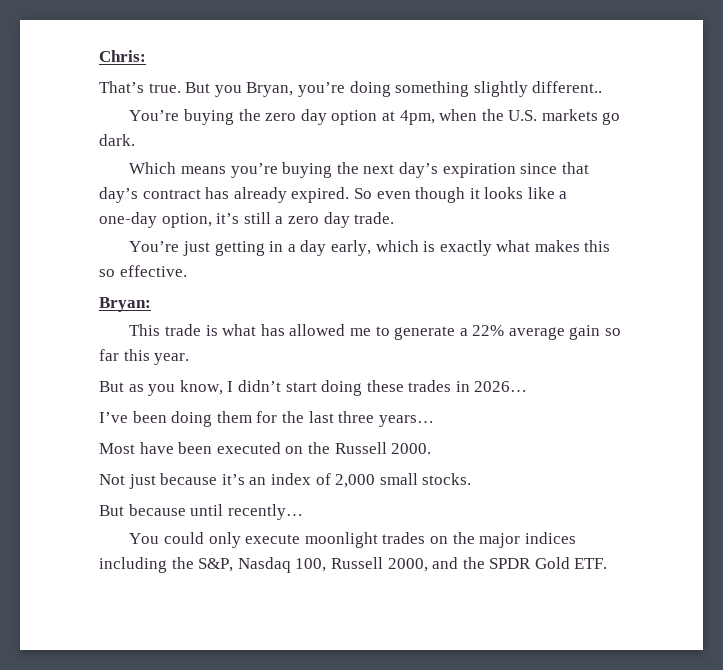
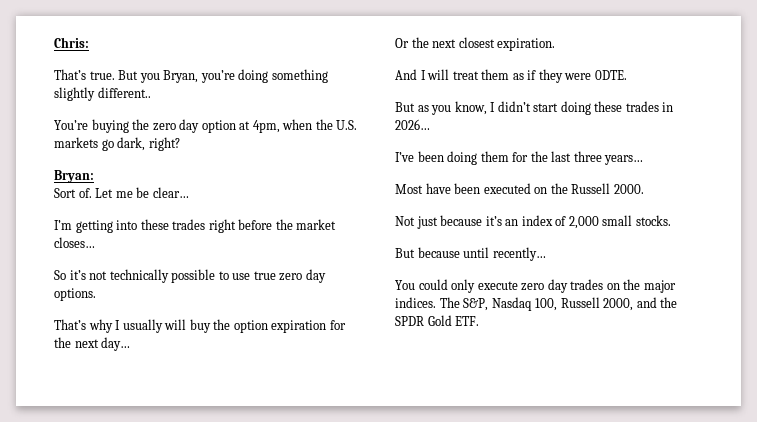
[99,134,135,146] [129,162,589,178] [99,187,568,203] [99,212,395,228] [129,240,611,256] [99,265,187,277] [99,297,151,312] [129,324,622,340] [99,349,190,365] dark. // Which means you’re buying the next day’s expiration since that day’s contract has already expired. So even though it looks like a one-day option, it’s still a zero day trade. // You’re just getting in a day early, which is exactly what makes this so effective. // Bryan: // This trade is what has allowed me to generate a 22% average gain so far this year. -> [117,137,180,151] [54,170,94,183] [54,187,189,198] [54,219,337,233] [54,237,95,248] [54,269,326,283] [54,288,96,301] [54,319,346,333] [54,337,131,351] [395,37,556,51] [395,69,627,83] dark, right? // Bryan: // Sort of. Let me be clear… // I’m getting into these trades right before the market closes… // So it’s not technically possible to use true zero day options. // That’s why I usually will buy the option expiration for the next day… // Or the next closest expiration. // And I will treat them as if they were 0DTE.
[304,532,378,548] moonlight -> [521,279,568,293] zero day
[524,532,576,544] [99,557,194,573] indices including the -> [395,297,460,308] indices. The

